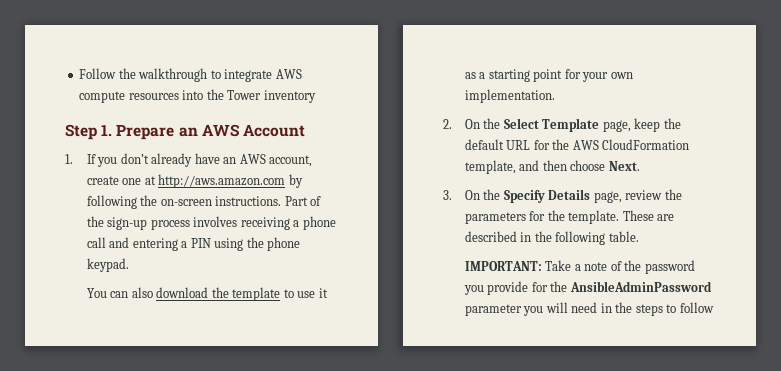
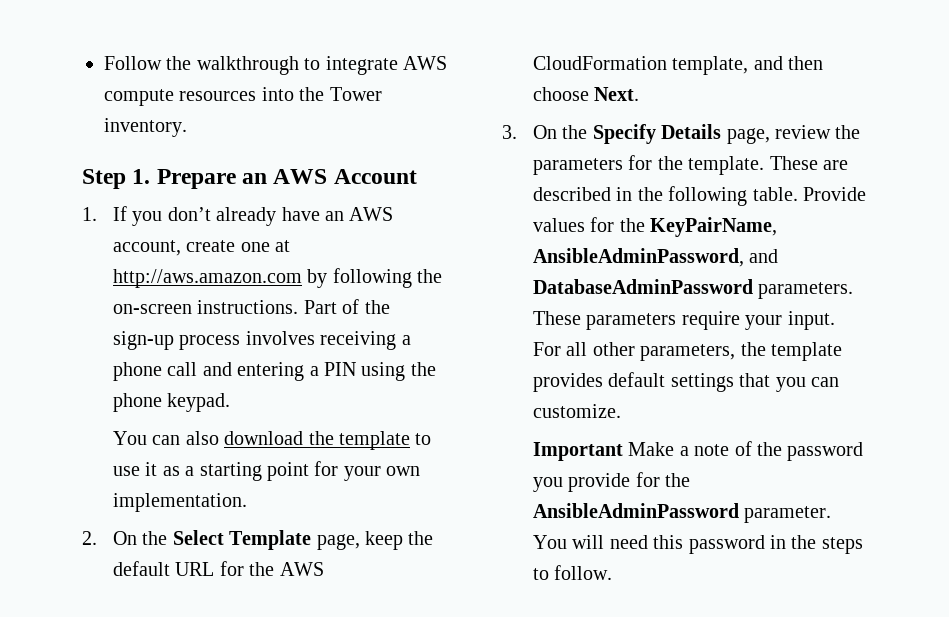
[263,90,316,103] inventory -> [104,118,187,137] inventory.
[464,260,572,271] // IMPORTANT: Take -> [802,187,866,201] [532,217,778,237] [532,248,779,267] [532,279,854,299] [532,311,835,330] [532,342,842,361] [532,372,839,392] [532,404,621,418] [532,442,675,461] Provide values for the KeyPairName, AnsibleAdminPassword, and DatabaseAdminPassword parameters. These parameters require your input. For all other parameters, the template provides default settings that you can customize. // Important Make
[464,302,598,316] parameter you will need -> [744,506,832,523] [532,535,765,554] parameter. You will need this password
[679,302,714,313] follow -> [554,565,613,580] follow.

